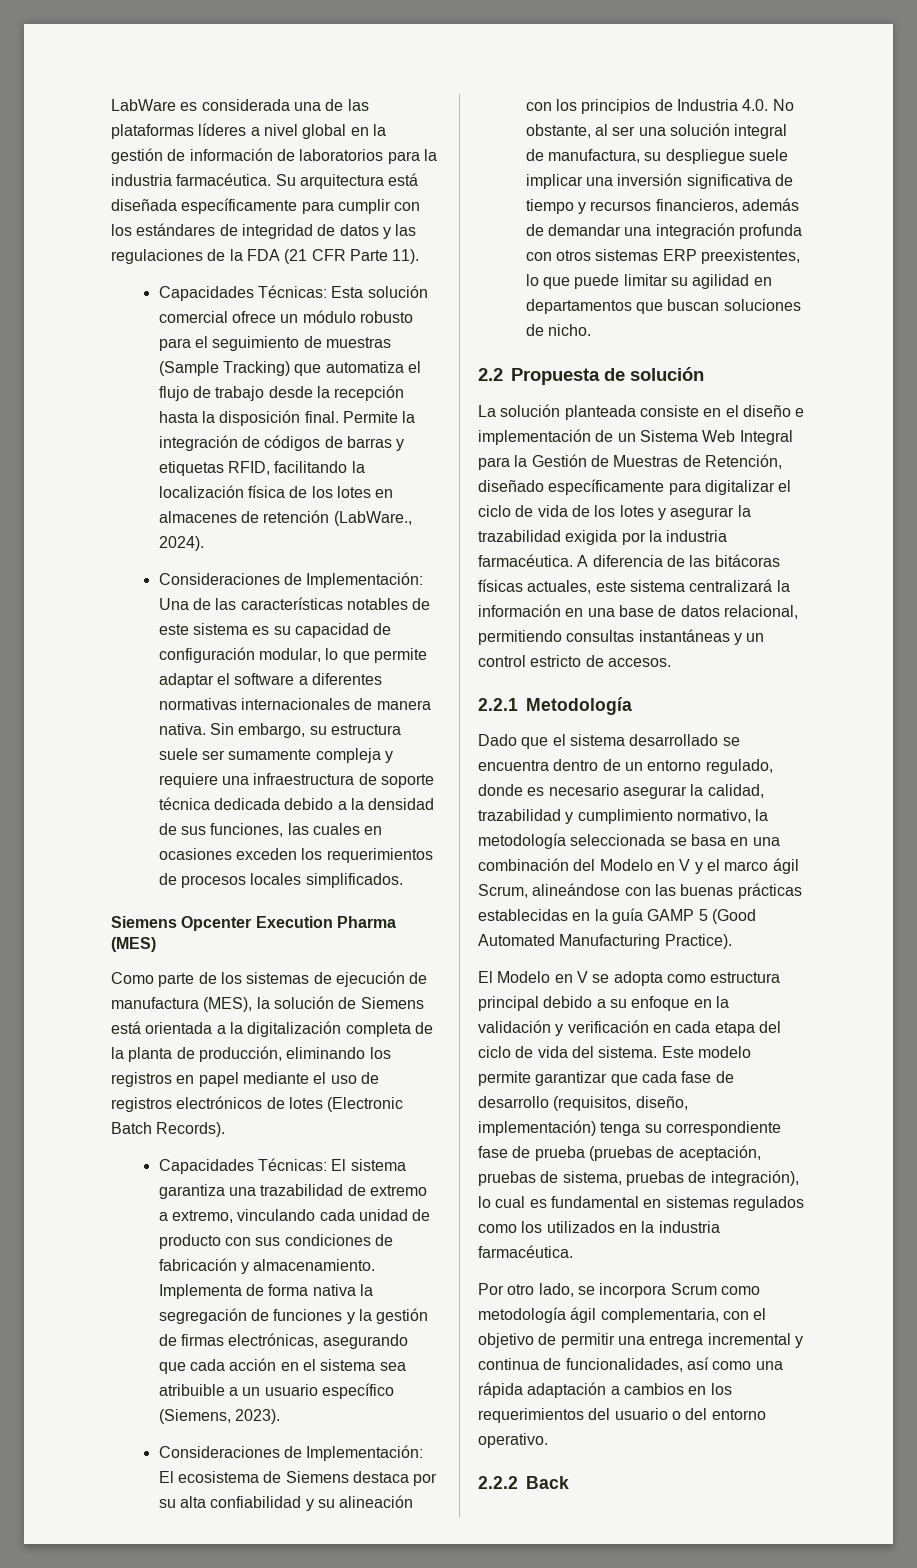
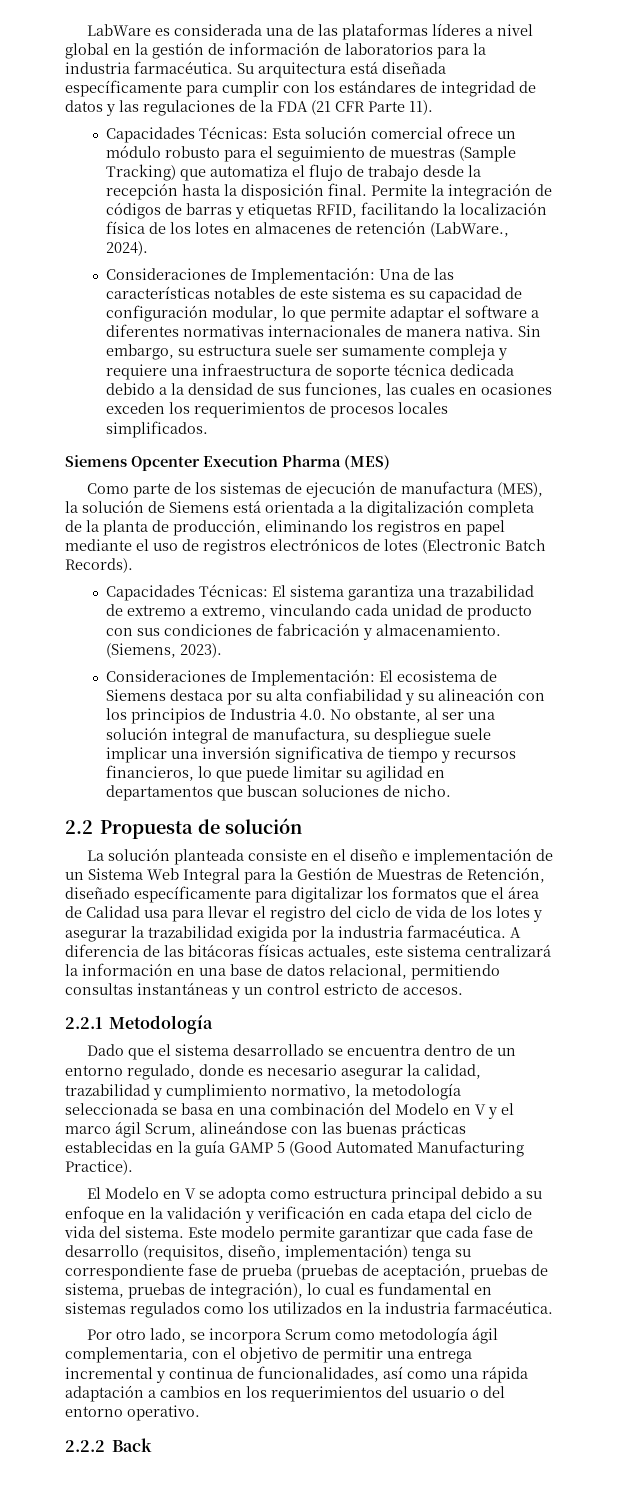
[158,1284,374,1299] [158,1308,429,1324] [158,1333,408,1349] [158,1358,406,1374] [158,1383,395,1399] Implementa de forma nativa la segregación de funciones y la gestión de firmas electrónicas, asegurando que cada acción en el sistema sea atribuible a un usuario específico -> (502, 630) none
[742,198,800,211] [525,223,803,239] [525,249,801,264] además de demandar una integración profunda con otros sistemas ERP preexistentes, -> (195, 773) none
[778,480,792,492] el -> [367,886,539,903] [65,906,352,922] los formatos que el área de Calidad usa para llevar el registro del

